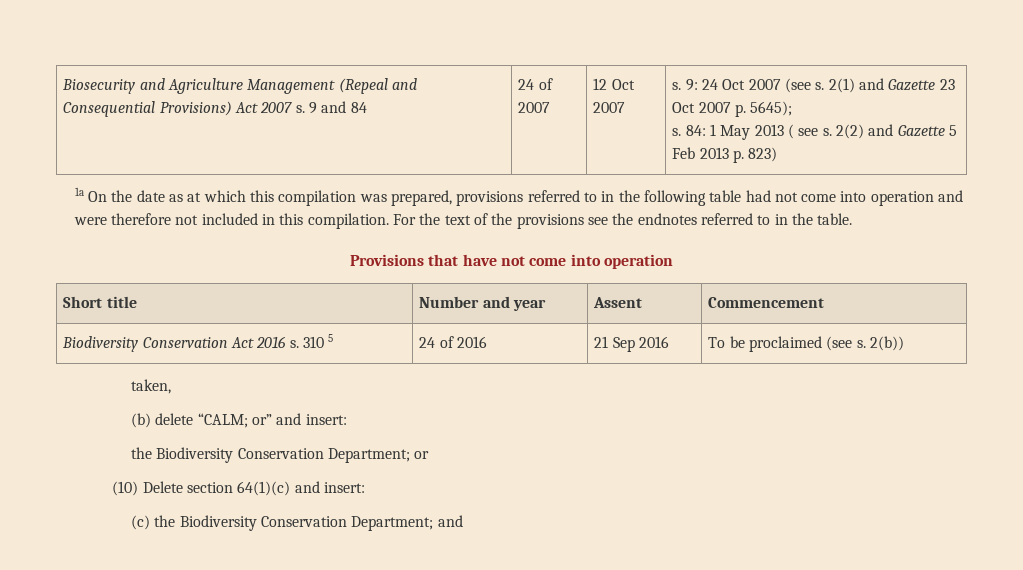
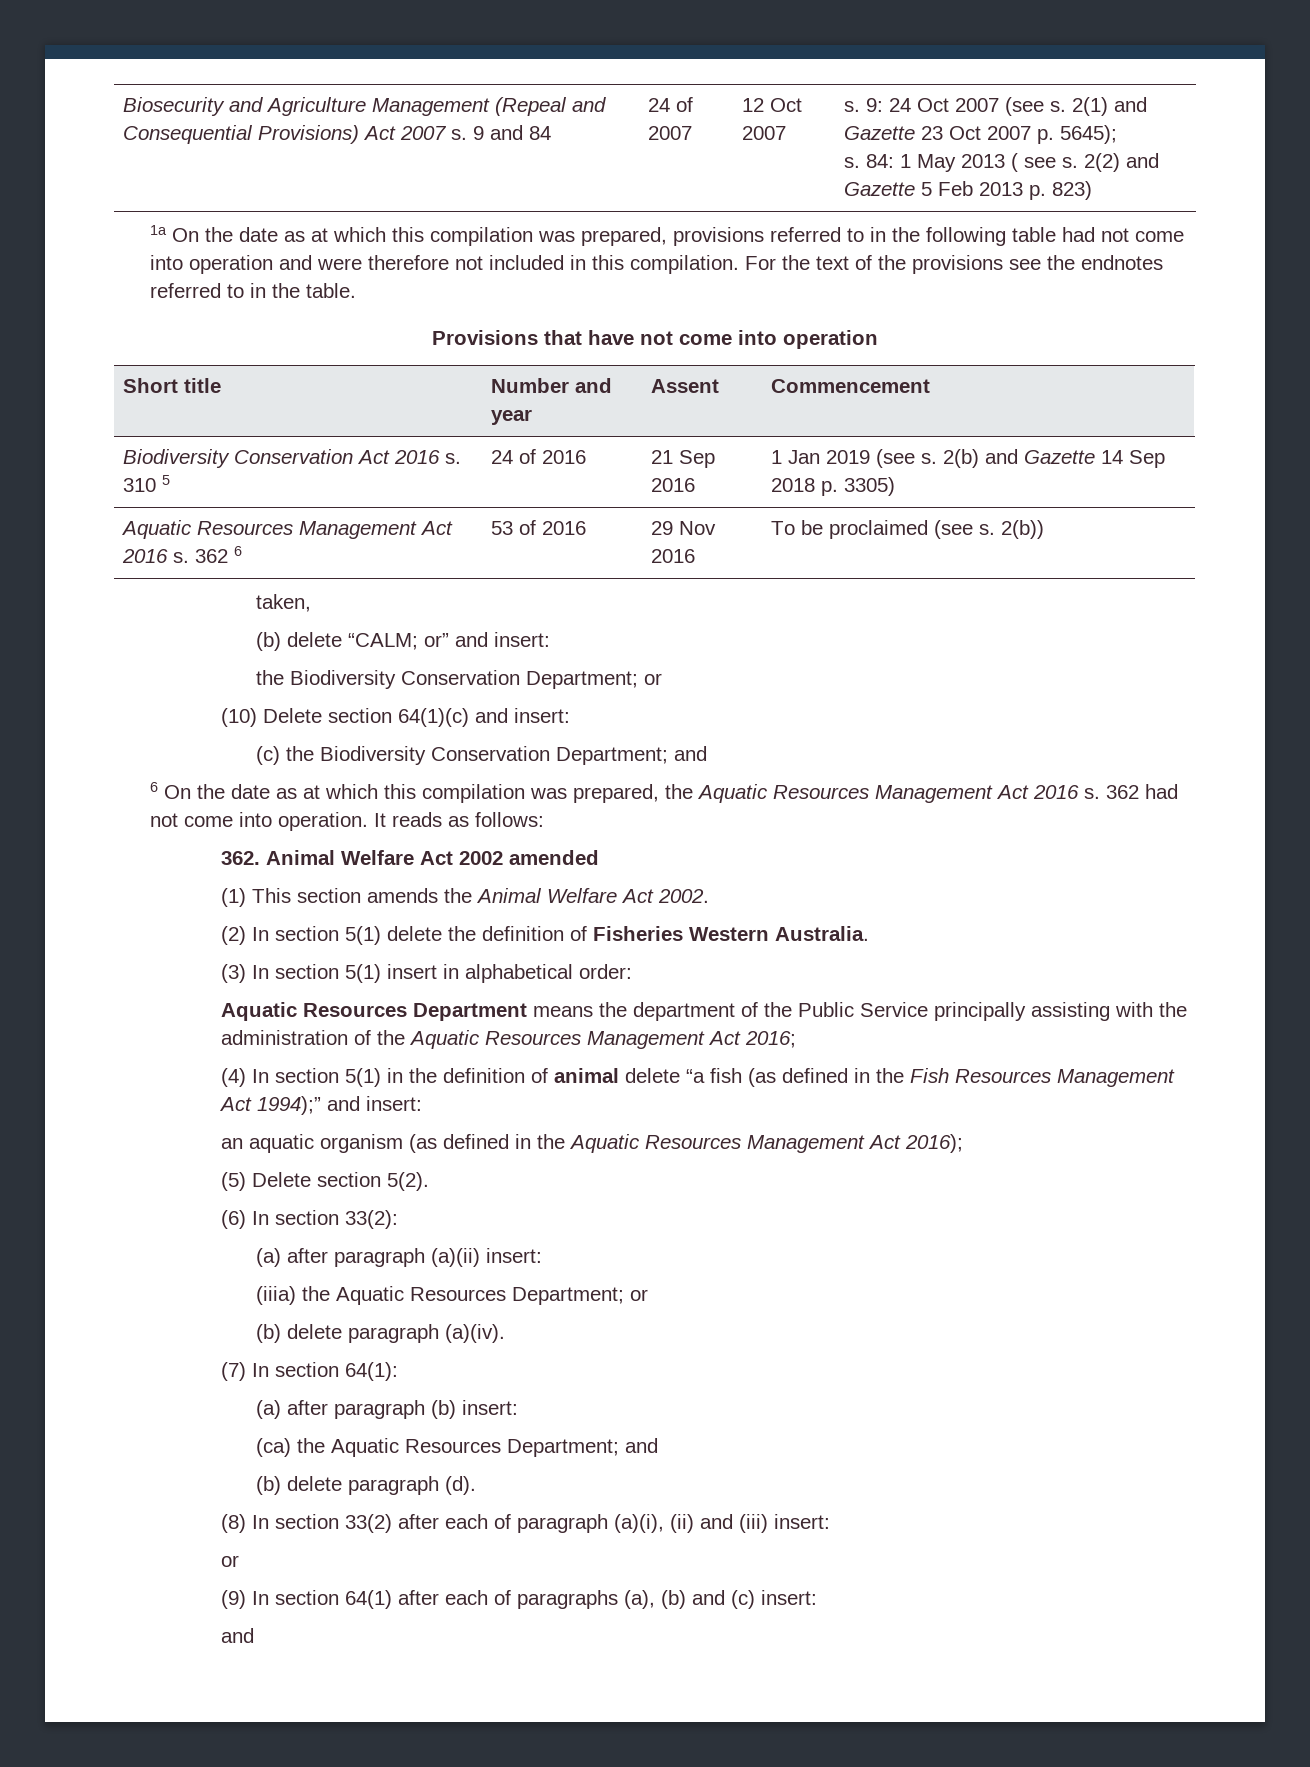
(670, 342) none -> [771,449,1166,468] [771,477,896,496] [121,520,454,539] [122,546,243,563] [491,520,587,535] [651,521,717,535] [651,549,696,563] | 1 Jan 2019 (see s. 2(b) and Gazette 14 Sep 2018 p. 3305) // Aquatic Resources Management Act 2016 s. 362 6 | 53 of 2016 | 29 Nov 2016
(463, 521) none -> [149,782,1178,803] [149,812,544,831] [220,850,599,865] [220,888,709,907] [220,926,869,945] [220,964,632,983] [220,1002,1187,1021] [220,1030,796,1049] [220,1068,1175,1087] [218,1096,422,1115] [220,1134,963,1153] [220,1172,429,1191] [220,1210,398,1229] [256,1248,543,1267] [256,1286,649,1305] [256,1324,506,1343] [220,1362,398,1381] [256,1400,519,1419] [256,1438,659,1457] [256,1476,477,1495] [220,1514,830,1533] [220,1555,239,1567] [220,1590,817,1609] [220,1628,254,1643] // 6 On the date as at which this compilation was prepared, the Aquatic Resources Management Act 2016 s. 362 had not come into operation. It reads as follows: // 362. Animal Welfare Act 2002 amended // (1) This section amends the Animal Welfare Act 2002. // (2) In section 5(1) delete the definition of Fisheries Western Australia. // (3) In section 5(1) insert in alphabetical order: // Aquatic Resources Department means the department of the Public Service principally assisting with the administration of the Aquatic Resources Management Act 2016; // (4) In section 5(1) in the definition of animal delete “a fish (as defined in the Fish Resources Management Act 1994);” and insert: // an aquatic organism (as defined in the Aquatic Resources Management Act 2016); // (5) Delete section 5(2). // (6) In section 33(2): // (a) after paragraph (a)(ii) insert: // (iiia) the Aquatic Resources Department; or // (b) delete paragraph (a)(iv). // (7) In section 64(1): // (a) after paragraph (b) insert: // (ca) the Aquatic Resources Department; and // (b) delete paragraph (d). // (8) In section 33(2) after each of paragraph (a)(i), (ii) and (iii) insert: // or // (9) In section 64(1) after each of paragraphs (a), (b) and (c) insert: // and

